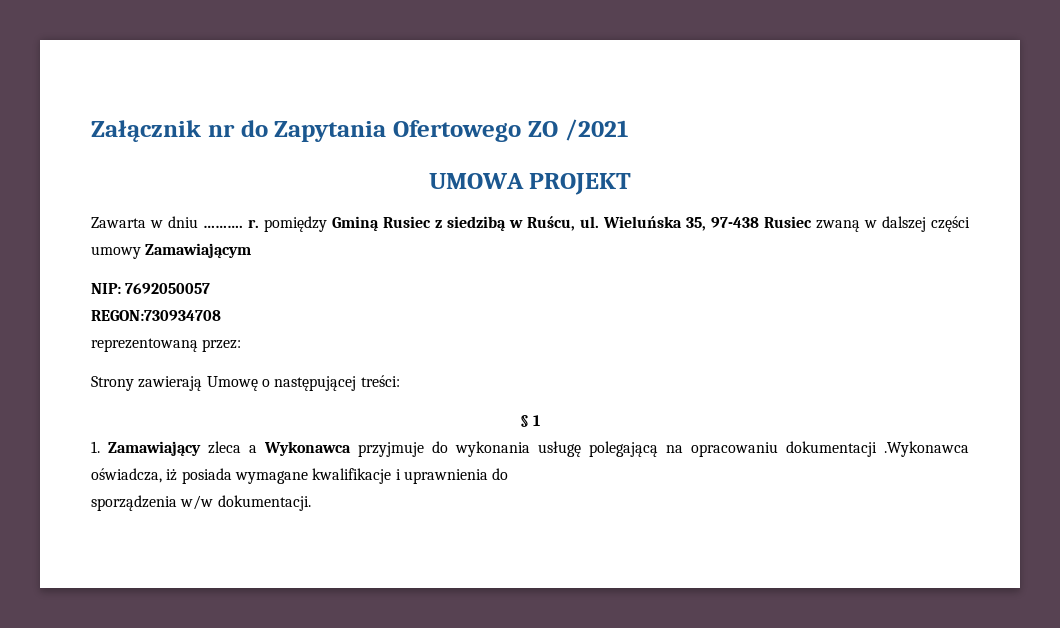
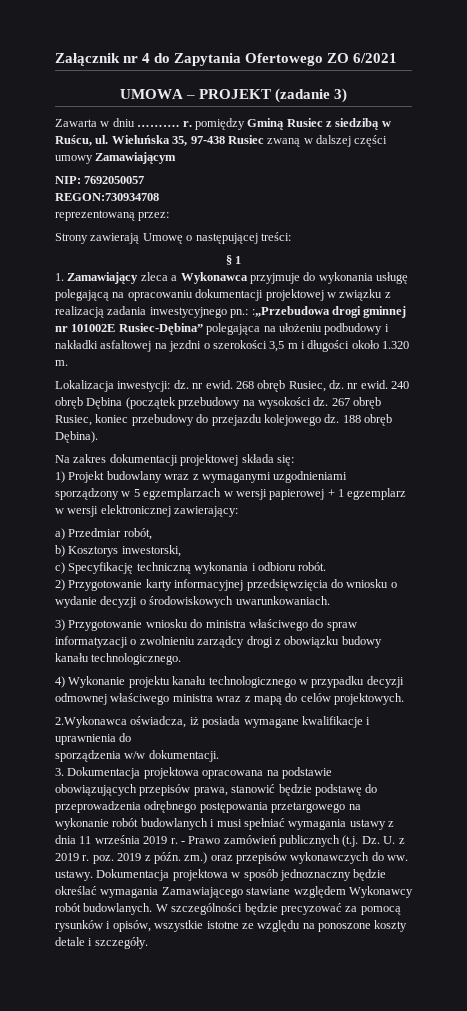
(235, 130) none -> [142,53,151,63] 4
[564,119,628,141] /2021 -> [353,53,398,63] 6/2021
(524, 181) none -> [185,95,195,99] –
(632, 184) none -> [275,88,348,103] (zadanie 3)
[884,441,969,457] .Wykonawca -> [265,289,391,301] [55,306,407,318] [55,323,389,335] [55,340,410,352] [55,360,68,366] [55,380,410,392] [55,397,381,409] [55,414,392,426] [55,431,98,443] [55,454,294,466] [55,471,348,483] [55,488,407,500] [55,505,239,517] [55,528,152,540] [55,545,181,557] [55,562,327,574] [55,579,397,591] [55,596,330,608] [55,619,357,631] [55,636,382,648] [55,653,182,665] [55,676,404,688] [55,693,404,705] [55,716,127,728] projektowej w związku z realizacją zadania inwestycyjnego pn.: :„Przebudowa drogi gminnej nr 101002E Rusiec-Dębina” polegająca na ułożeniu podbudowy i nakładki asfaltowej na jezdni o szerokości 3,5 m i długości około 1.320 m. // Lokalizacja inwestycji: dz. nr ewid. 268 obręb Rusiec, dz. nr ewid. 240 obręb Dębina (początek przebudowy na wysokości dz. 267 obręb Rusiec, koniec przebudowy do przejazdu kolejowego dz. 188 obręb Dębina). // Na zakres dokumentacji projektowej składa się: // 1) Projekt budowlany wraz z wymaganymi uzgodnieniami sporządzony w 5 egzemplarzach w wersji papierowej + 1 egzemplarz w wersji elektronicznej zawierający: // a) Przedmiar robót, // b) Kosztorys inwestorski, // c) Specyfikację techniczną wykonania i odbioru robót. // 2) Przygotowanie karty informacyjnej przedsięwzięcia do wniosku o wydanie decyzji o środowiskowych uwarunkowaniach. // 3) Przygotowanie wniosku do ministra właściwego do spraw informatyzacji o zwolnieniu zarządcy drogi z obowiązku budowy kanału technologicznego. // 4) Wykonanie projektu kanału technologicznego w przypadku decyzji odmownej właściwego ministra wraz z mapą do celów projektowych. // 2.Wykonawca
(311, 503) none -> [55,767,332,779] [55,784,378,796] [55,801,361,813] [55,818,394,830] [55,835,405,847] [55,852,409,864] [55,869,387,881] [55,886,413,898] [55,903,401,915] [55,920,408,932] [55,937,148,949] // 3. Dokumentacja projektowa opracowana na podstawie obowiązujących przepisów prawa, stanowić będzie podstawę do przeprowadzenia odrębnego postępowania przetargowego na wykonanie robót budowlanych i musi spełniać wymagania ustawy z dnia 11 września 2019 r. - Prawo zamówień publicznych (t.j. Dz. U. z 2019 r. poz. 2019 z późn. zm.) oraz przepisów wykonawczych do ww. ustawy. Dokumentacja projektowa w sposób jednoznaczny będzie określać wymagania Zamawiającego stawiane względem Wykonawcy robót budowlanych. W szczególności będzie precyzować za pomocą rysunków i opisów, wszystkie istotne ze względu na ponoszone koszty detale i szczegóły.

